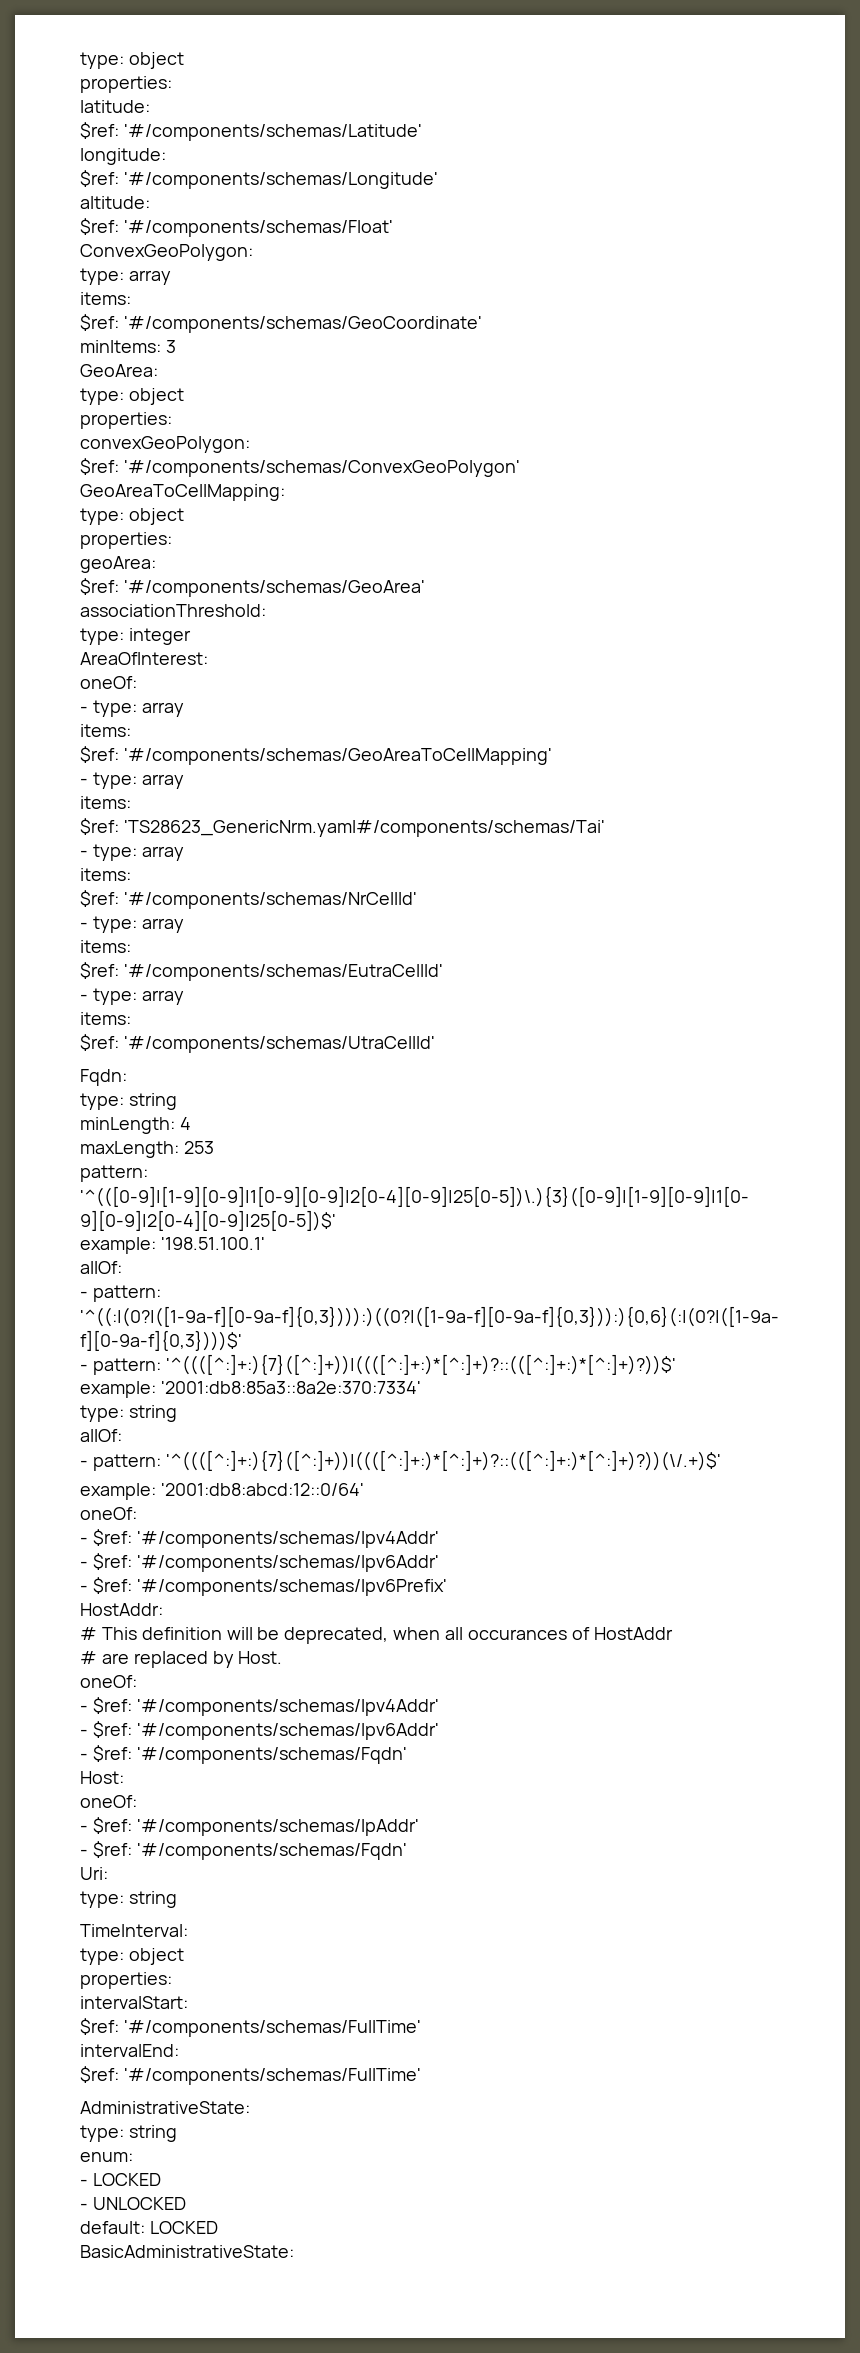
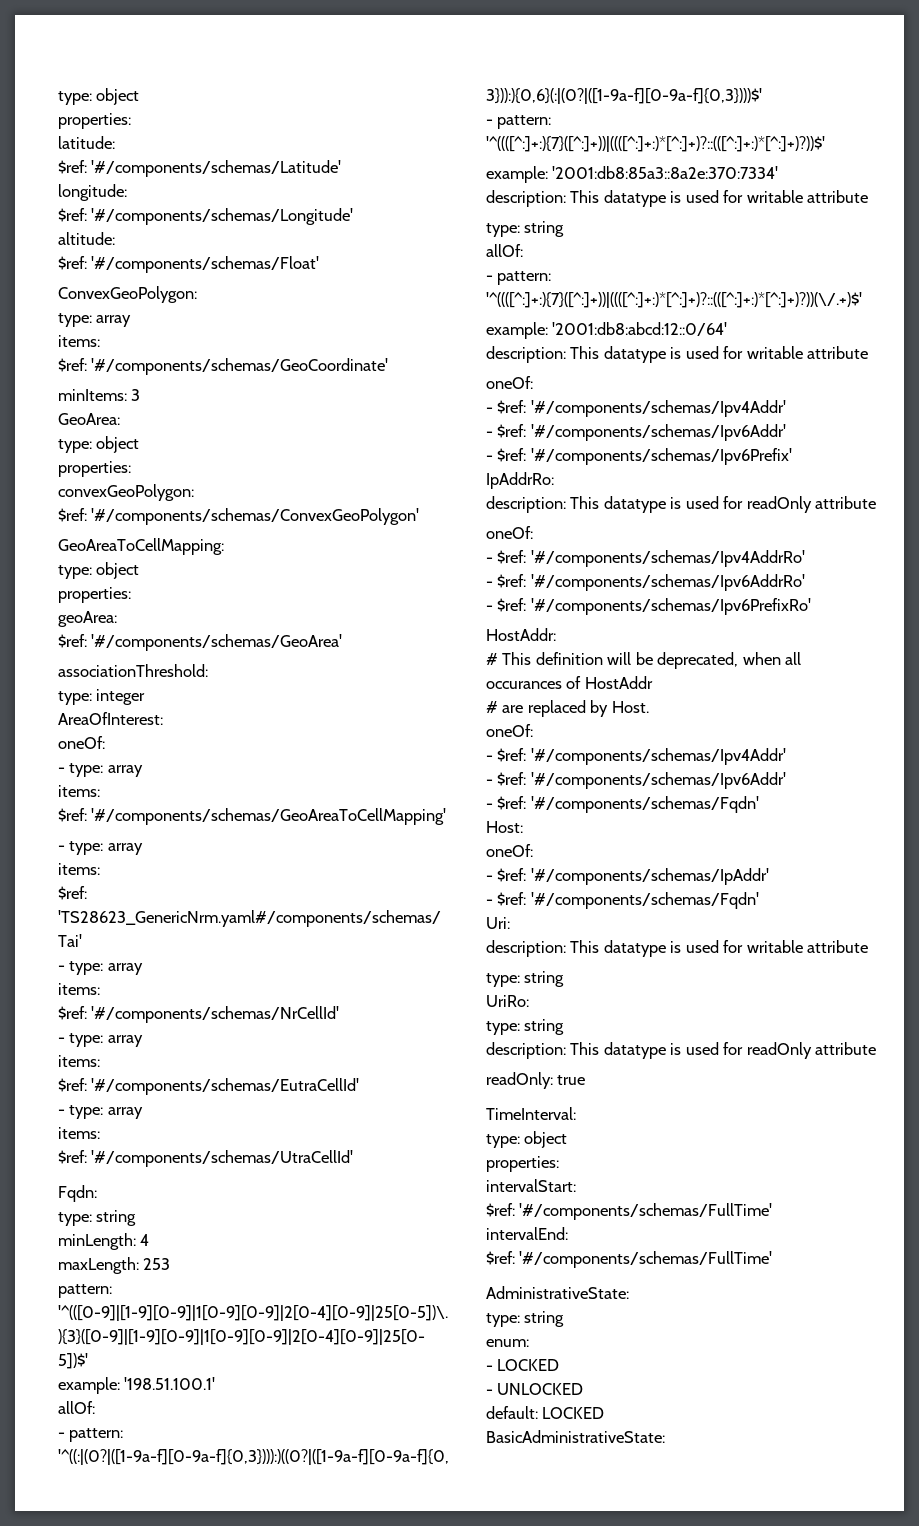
(421, 1387) none -> [486,190,869,207] // description: This datatype is used for writable attribute
(364, 1489) none -> [486,346,869,363] // description: This datatype is used for writable attribute
(447, 1587) none -> [486,472,554,489] [486,496,877,513] [486,526,533,539] [486,550,805,567] [486,574,805,591] [486,598,811,615] // IpAddrRo: // description: This datatype is used for readOnly attribute // oneOf: // - $ref: '#/components/schemas/Ipv4AddrRo' // - $ref: '#/components/schemas/Ipv6AddrRo' // - $ref: '#/components/schemas/Ipv6PrefixRo'
[80,1891,177,1908] type: string -> [486,940,869,957] [486,971,565,987] [486,995,529,1007] [486,1019,565,1035] [486,1042,877,1059] [486,1072,586,1089] description: This datatype is used for writable attribute // type: string // UriRo: // type: string // description: This datatype is used for readOnly attribute // readOnly: true

